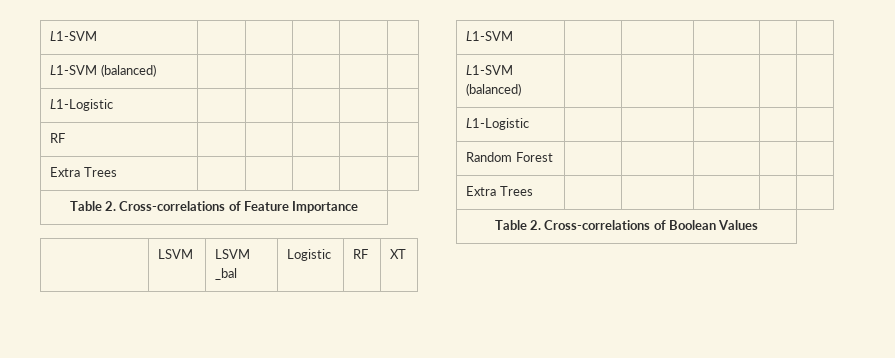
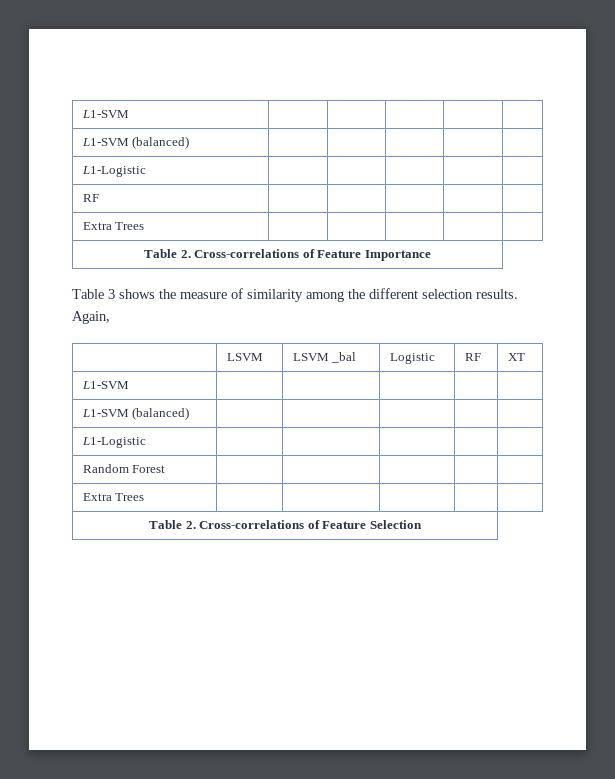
(359, 207) none -> [72,288,518,302] [72,311,110,324] // Table 3 shows the measure of similarity among the different selection results. Again,
[669,220,759,230] Boolean Values -> [322,520,422,529] Feature Selection

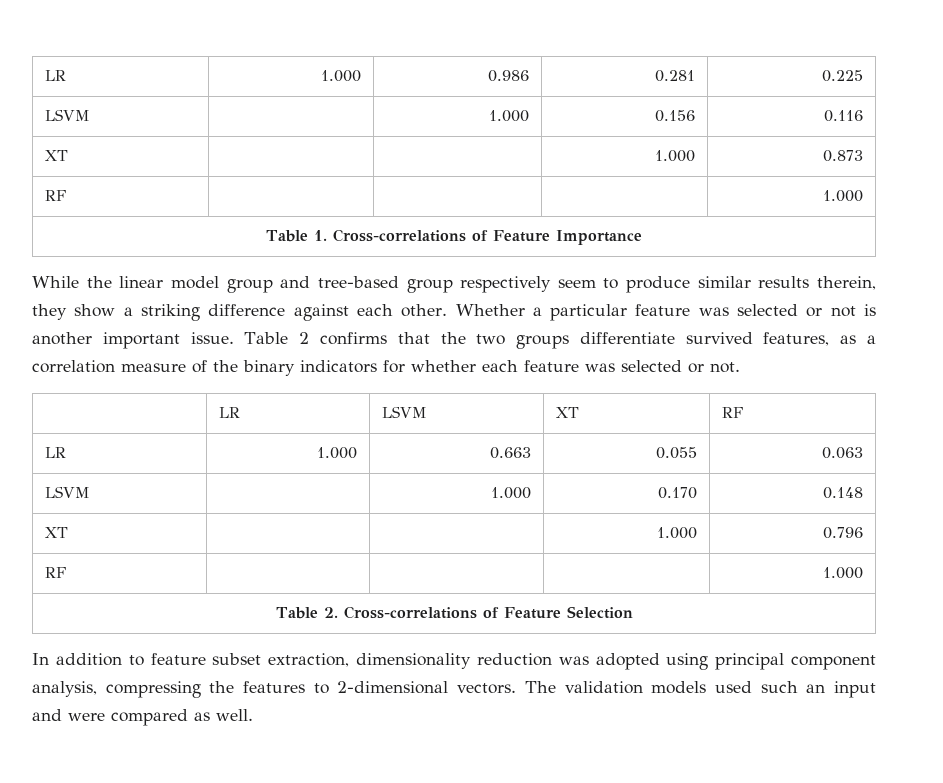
[81,110,129,118] [81,136,190,149] [81,166,146,177] [82,194,99,202] [82,222,145,230] [144,249,191,258] L1-SVM | | | | | // L1-SVM (balanced) | | | | | // L1-Logistic | | | | | // RF | | | | | // Extra Trees | | | | | // Table 2. -> [44,70,66,81] [321,70,362,82] [488,70,530,82] [655,70,696,82] [822,70,864,82] [44,109,90,121] [489,110,530,122] [655,110,696,122] [824,110,864,122] [44,150,68,161] [655,150,696,162] [823,150,864,162] [44,190,66,201] [823,190,864,202] [266,230,327,242] LR | 1.000 | 0.986 | 0.281 | 0.225 // LSVM | | 1.000 | 0.156 | 0.116 // XT | | | 1.000 | 0.873 // RF | | | | 1.000 // Table 1.
[72,288,518,302] [72,311,110,324] [226,353,263,361] [292,352,357,363] [389,353,435,364] [464,353,481,361] [507,353,525,361] [81,381,129,389] [81,407,190,420] [81,437,146,448] [82,464,166,473] [82,493,145,501] Table 3 shows the measure of similarity among the different selection results. Again, // | LSVM | LSVM _bal | Logistic | RF | XT // L1-SVM | | | | | // L1-SVM (balanced) | | | | | // L1-Logistic | | | | | // Random Forest | | | | | // Extra Trees | | | | | -> [32,276,876,293] [32,304,876,321] [32,332,876,349] [32,360,740,376] [218,407,240,418] [381,406,427,418] [555,407,579,418] [721,407,743,418] [44,447,66,458] [317,447,358,459] [490,447,532,459] [656,447,698,459] [822,447,864,459] [44,486,90,498] [491,487,532,499] [658,487,698,499] [823,487,864,499] [44,527,68,538] [657,527,698,539] [823,527,864,539] [44,567,66,578] [823,567,864,579] While the linear model group and tree-based group respectively seem to produce similar results therein, they show a striking difference against each other. Whether a particular feature was selected or not is another important issue. Table 2 confirms that the two groups differentiate survived features, as a correlation measure of the binary indicators for whether each feature was selected or not. // | LR | LSVM | XT | RF // LR | 1.000 | 0.663 | 0.055 | 0.063 // LSVM | | 1.000 | 0.170 | 0.148 // XT | | | 1.000 | 0.796 // RF | | | | 1.000
(422, 524) none -> [32,653,877,670] [32,681,877,698] [32,709,253,726] // In addition to feature subset extraction, dimensionality reduction was adopted using principal component analysis, compressing the features to 2-dimensional vectors. The validation models used such an input and were compared as well.

